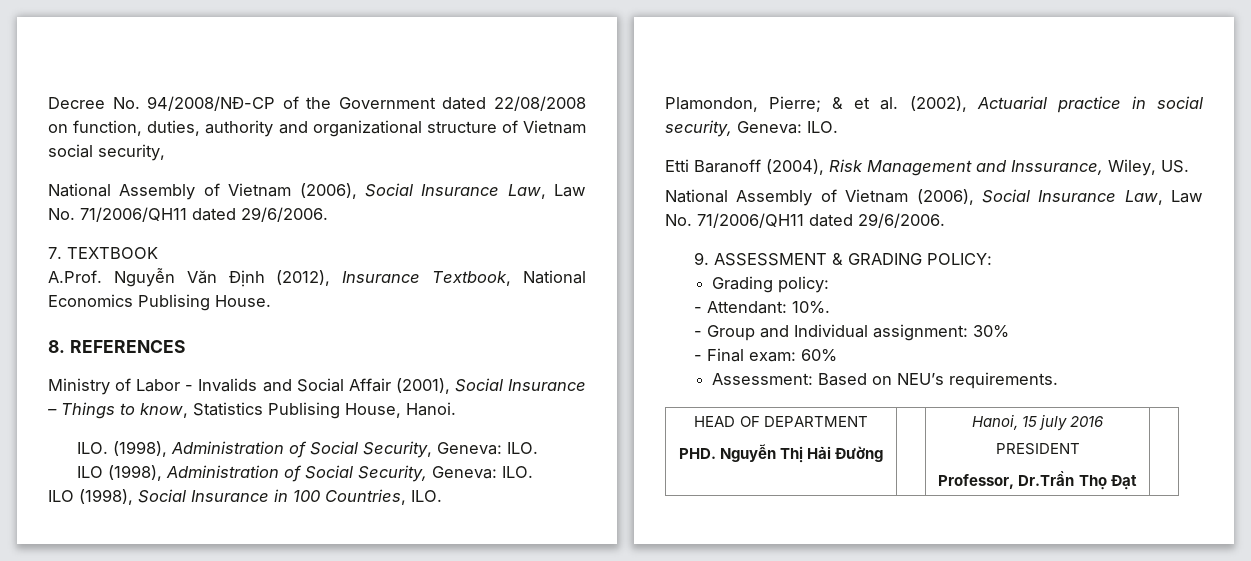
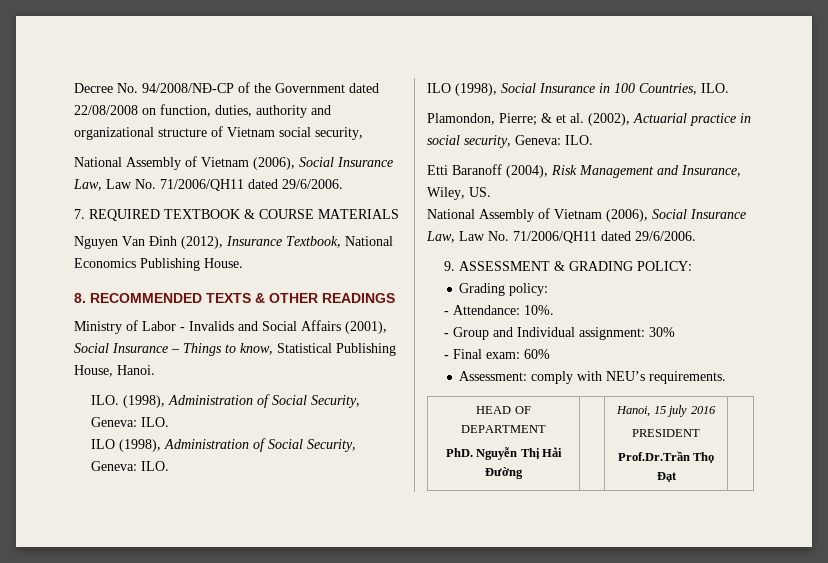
(62, 253) none -> [89,209,160,221] REQUIRED
[48,268,265,287] // A.Prof. Nguyễn Văn Định -> [244,209,399,219] [74,236,177,249] & COURSE MATERIALS // Nguyen Van Đinh
[138,294,210,311] Publising -> [140,258,200,271] Publishing
[69,340,185,353] REFERENCES -> [90,293,395,303] RECOMMENDED TEXTS & OTHER READINGS
[348,378,391,392] Affair -> [301,320,341,331] Affairs
[193,402,340,419] Statistics Publising -> [277,343,396,356] Statistical Publishing
[1011,160,1103,175] Inssurance, -> [681,165,741,177] Insurance,
[707,301,788,314] Attendant: -> [452,305,520,315] Attendance:
[818,373,893,386] Based on -> [531,371,603,384] comply with
[678,448,716,459] PHD. -> [445,448,473,457] PhD.
[938,471,1075,489] Professor, Dr.Trần -> [617,451,690,461] Prof.Dr.Trần

